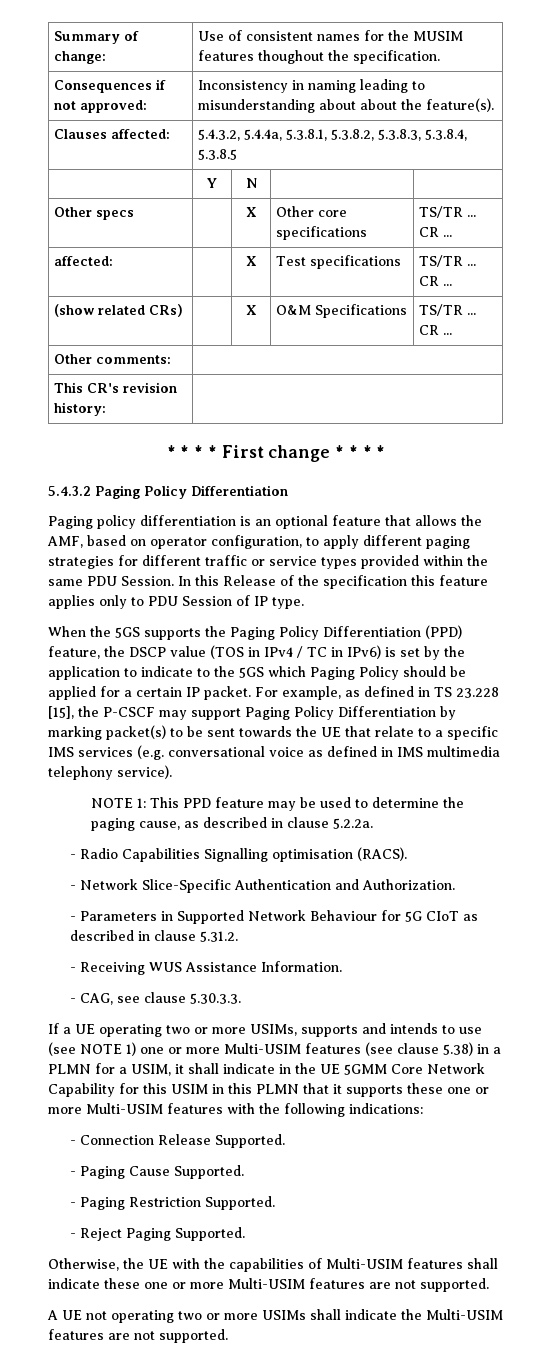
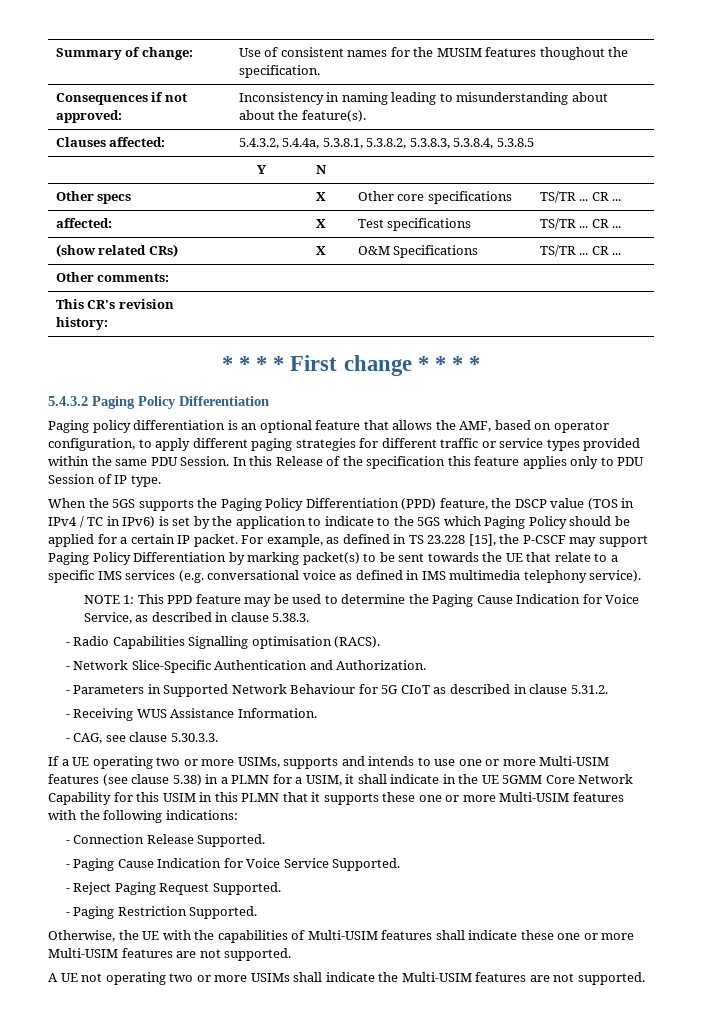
[91,817,374,831] paging cause, as described in clause 5.2.2a. -> [432,594,640,607] [83,612,310,624] Paging Cause Indication for Voice Service, as described in clause 5.38.3.
[48,1042,136,1056] (see NOTE 1) -> (456, 762) none
(170, 1171) none -> [157,858,401,871] [65,882,210,895] Indication for Voice Service Supported. // - Reject Paging Request
[69,1227,245,1241] // - Reject Paging Supported. -> (258, 912) none

